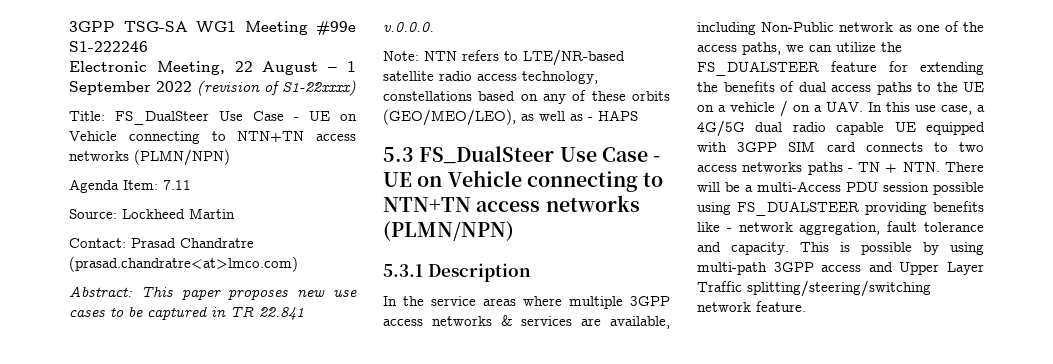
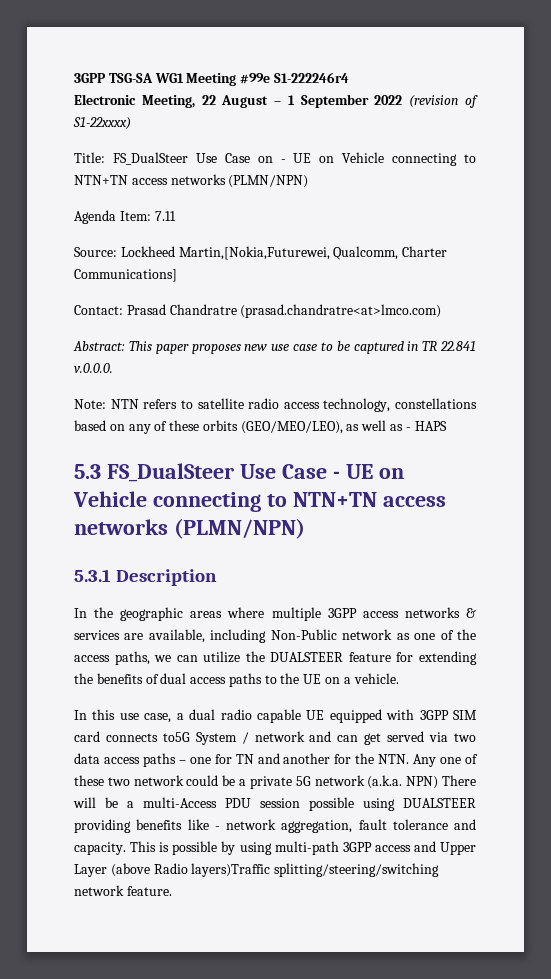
[69,41,148,52] S1-222246 -> [273,72,349,83] S1-222246r4
(284, 116) none -> [257,156,273,163] on
[189,208,235,219] Martin -> [178,246,448,260] [74,269,177,282] Martin,[Nokia,Futurewei, Qualcomm, Charter Communications]
[69,310,105,317] cases -> [293,344,317,351] case
[523,49,625,66] LTE/NR-based -> (193, 404) none
[431,296,476,306] service -> [120,607,184,621] geographic
[697,61,819,76] FS_DUALSTEER -> [270,652,344,662] DUALSTEER
[730,100,863,117] vehicle / on a UAV. -> [353,673,399,684] vehicle. //
[697,120,745,137] 4G/5G -> (184, 716) none
[933,142,984,152] [697,162,940,175] to two access networks paths - TN + NTN. -> [162,731,476,745] [74,753,479,767] [74,775,439,789] to5G System / network and can get served via two data access paths – one for TN and another for the NTN. Any one of these two network could be a private 5G network (a.k.a. NPN)
[737,201,859,216] FS_DUALSTEER -> [403,798,476,808] DUALSTEER
[697,281,742,292] Traffic -> [110,863,271,877] (above Radio layers)Traffic

